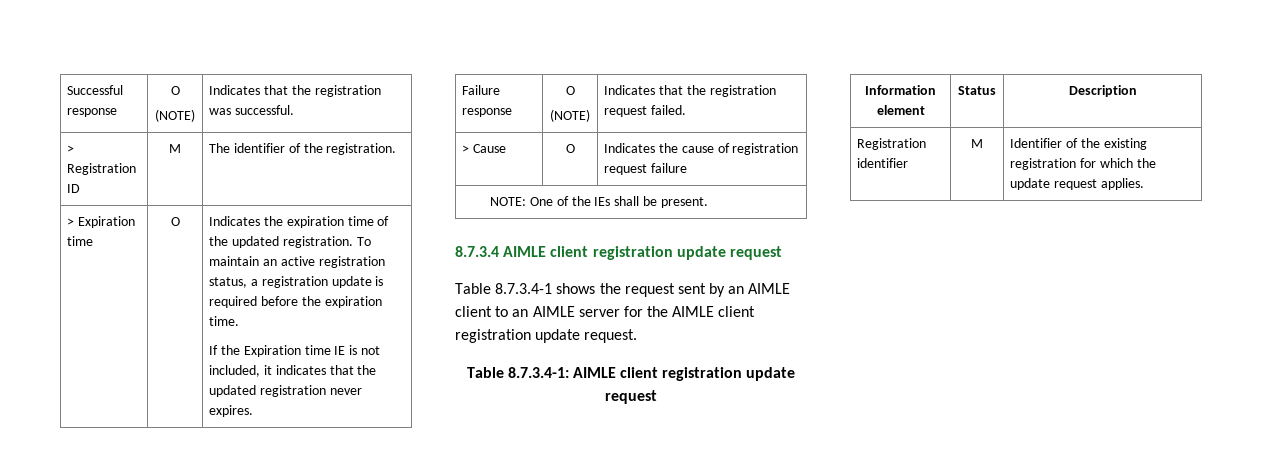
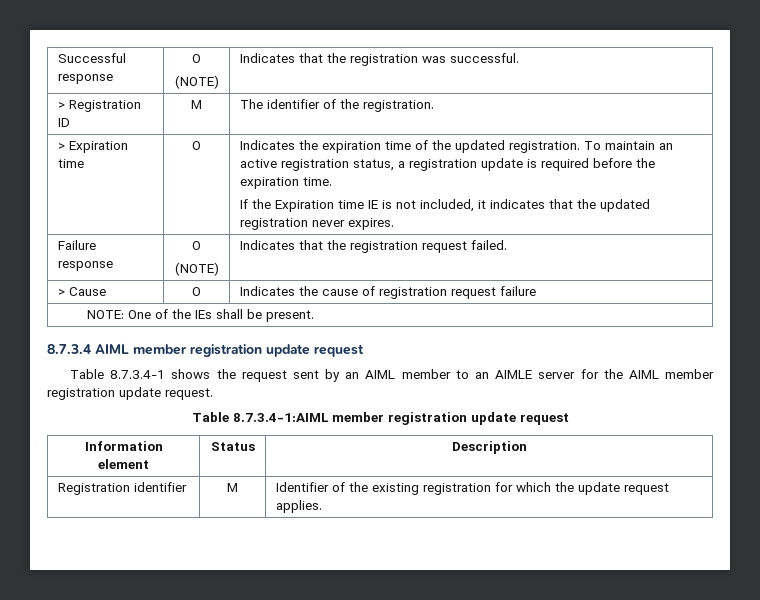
[503,246,589,257] AIMLE client -> [95,344,187,355] AIML member
[748,283,791,294] [455,306,492,317] AIMLE client -> [365,369,451,379] AIML member
[672,306,756,317] AIMLE client -> [628,369,714,379] AIML member
[507,367,659,378] 8.7.3.4-1: AIMLE client -> [232,412,384,422] 8.7.3.4-1:AIML member

